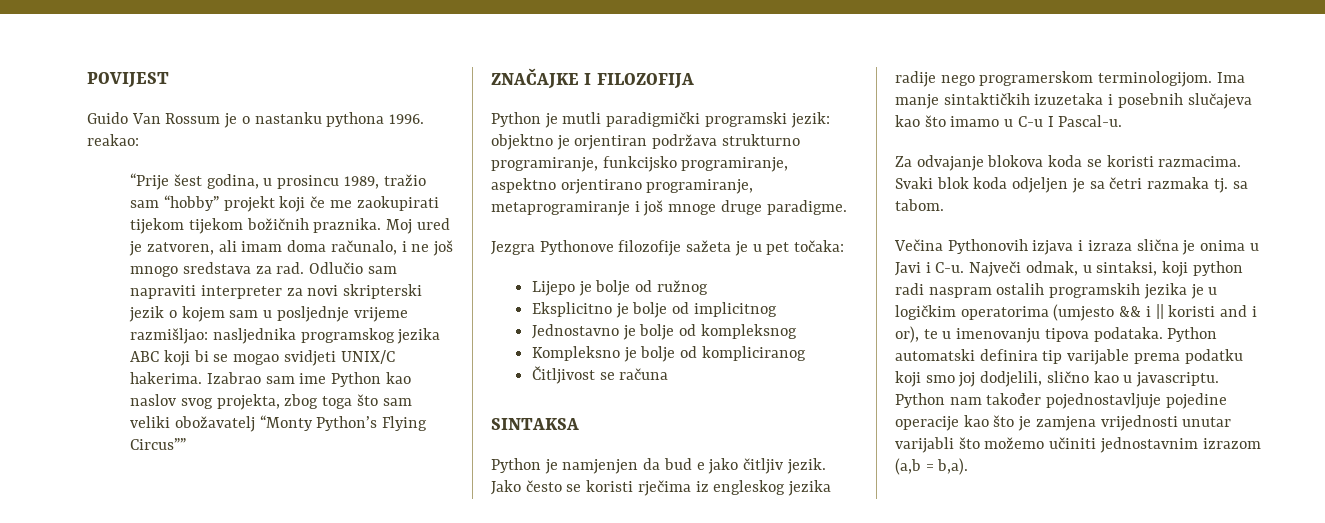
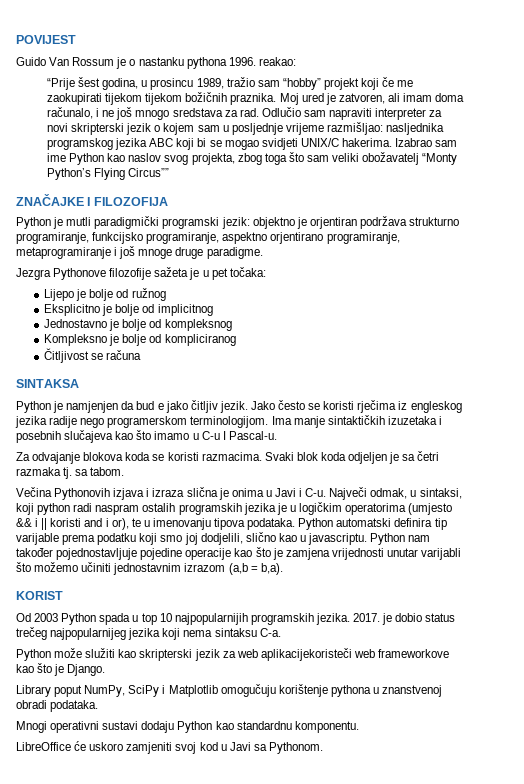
(969, 466) none -> [16,591,63,600] [16,613,456,625] [16,627,281,640] [16,648,450,661] [16,663,106,676] [16,684,443,697] [16,700,99,712] [16,721,359,733] [16,741,323,754] // KORIST // Od 2003 Python spada u top 10 najpopularnijih programskih jezika. 2017. je dobio status trečeg najpopularnijeg jezika koji nema sintaksu C-a. // Python može služiti kao skripterski jezik za web aplikacijekoristeči web frameworkove kao što je Django. // Library poput NumPy, SciPy i Matplotlib omogučuju korištenje pythona u znanstvenoj obradi podataka. // Mnogi operativni sustavi dodaju Python kao standardnu komponentu. // LibreOffice će uskoro zamjeniti svoj kod u Javi sa Pythonom.

